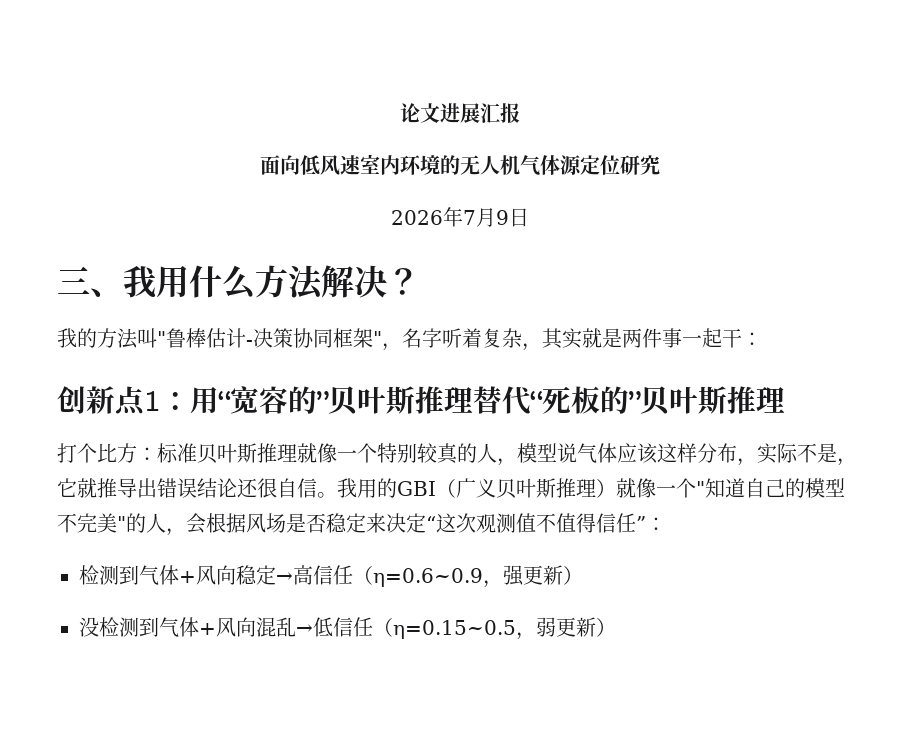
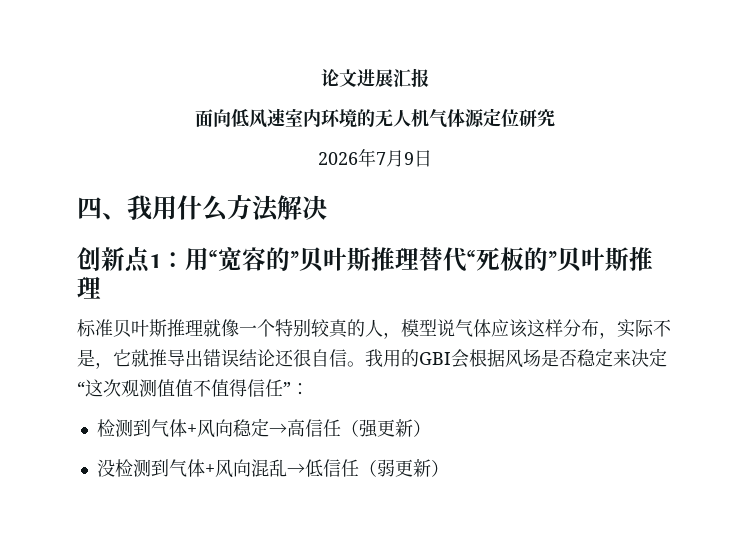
[57,266,90,294] 三 -> [77,197,102,219] 四
[387,268,420,295] [57,328,762,351] ？ // 我的方法叫"鲁棒估计-决策协同框架"，名字听着复杂，其实就是两件事一起干： -> (327, 207) none
[57,443,157,463] 打个比方： -> (101, 287) none
[436,478,845,499] [57,513,186,536] （广义贝叶斯推理）就像一个"知道自己的模型不完美"的人， -> (451, 358) none
(536, 523) none -> [175,379,193,397] 值
[373,568,503,588] η=0.6~0.9， -> (359, 428) none
[393,620,536,640] η=0.15~0.5， -> (377, 468) none

